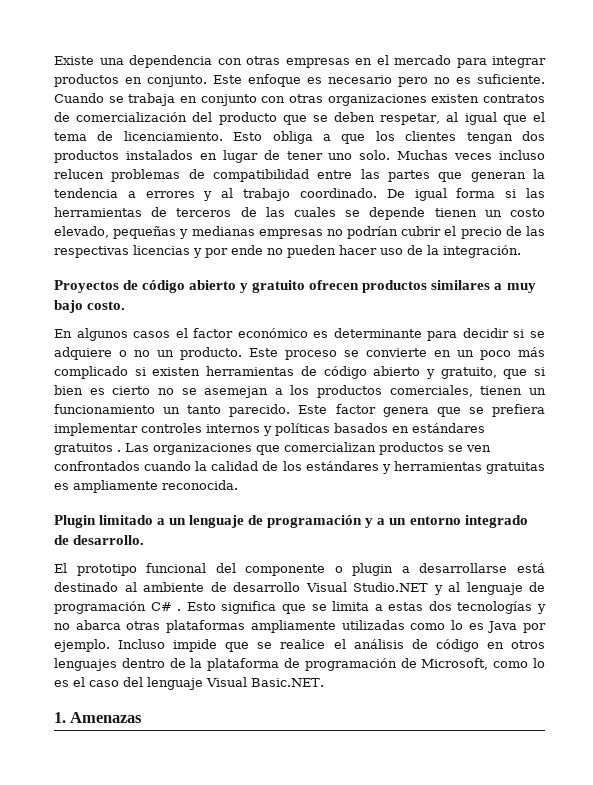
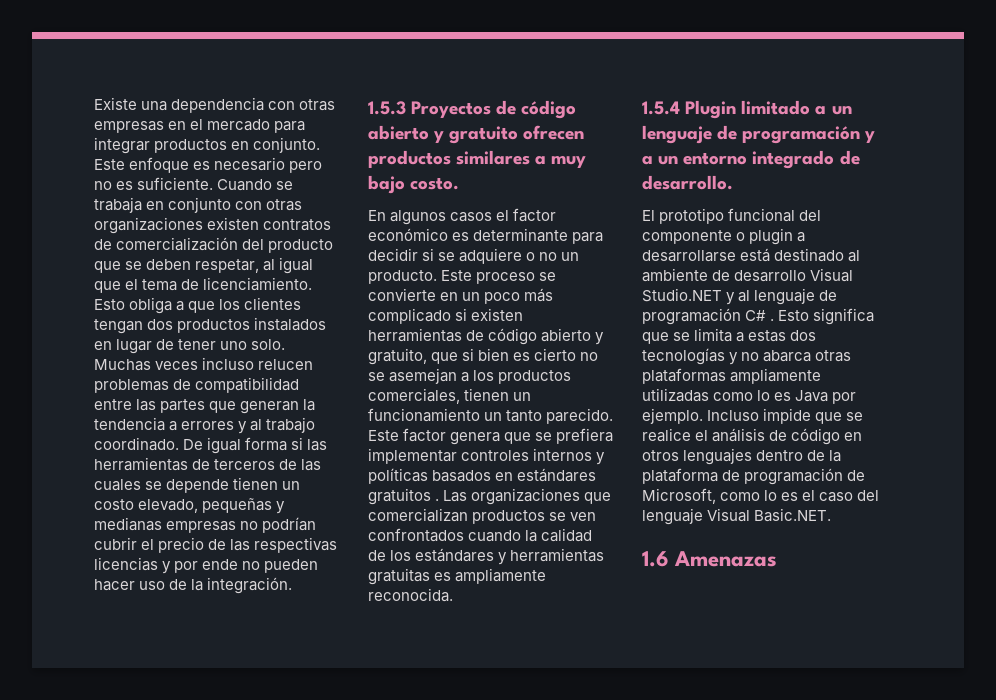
(521, 251) none -> [368,101,406,115] 1.5.3
(238, 485) none -> [642,101,680,115] 1.5.4
[54,712,66,723] 1. -> [642,551,669,567] 1.6

